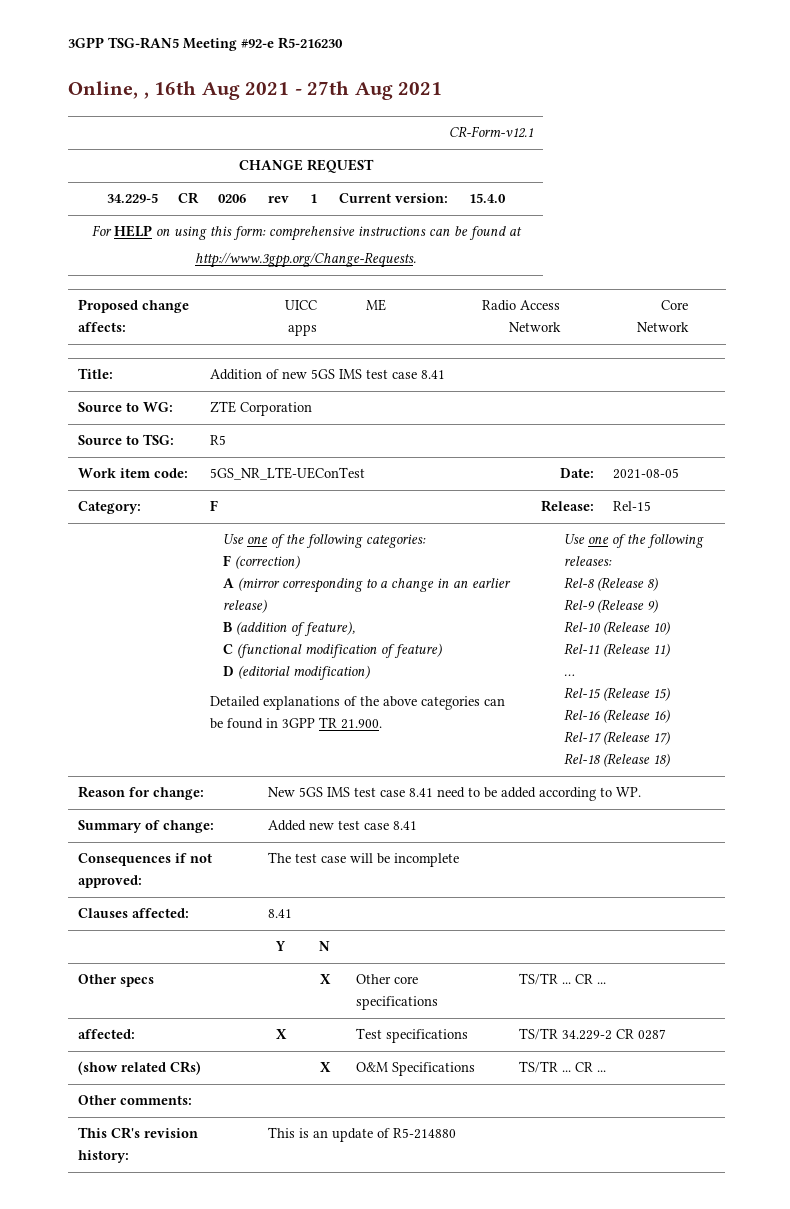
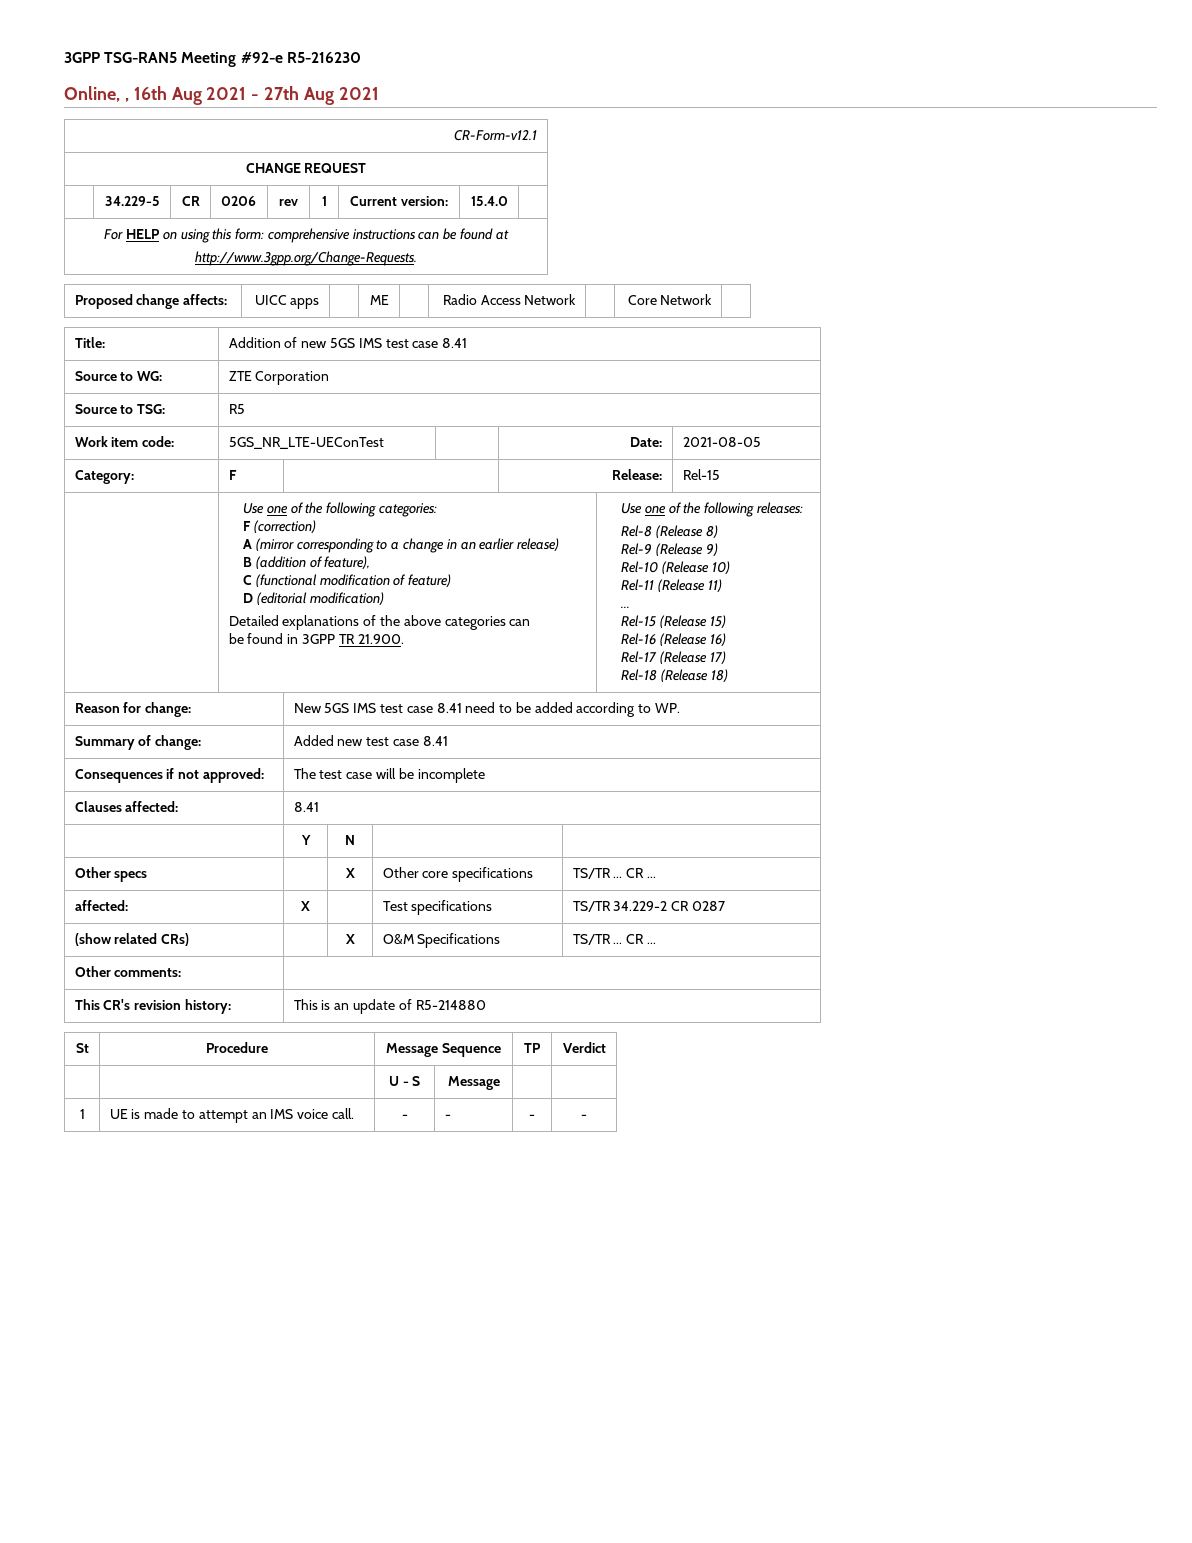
(457, 1133) none -> [75,1043,89,1053] [205,1042,268,1053] [386,1043,501,1057] [524,1043,541,1053] [562,1042,606,1053] [388,1076,421,1086] [447,1076,500,1090] [79,1109,85,1119] [109,1108,354,1123] [401,1114,408,1119] [444,1114,451,1119] [529,1114,535,1119] [581,1114,587,1119] // St | Procedure | Message Sequence | TP | Verdict // | | U - S | Message | | // 1 | UE is made to attempt an IMS voice call. | - | - | - | -

